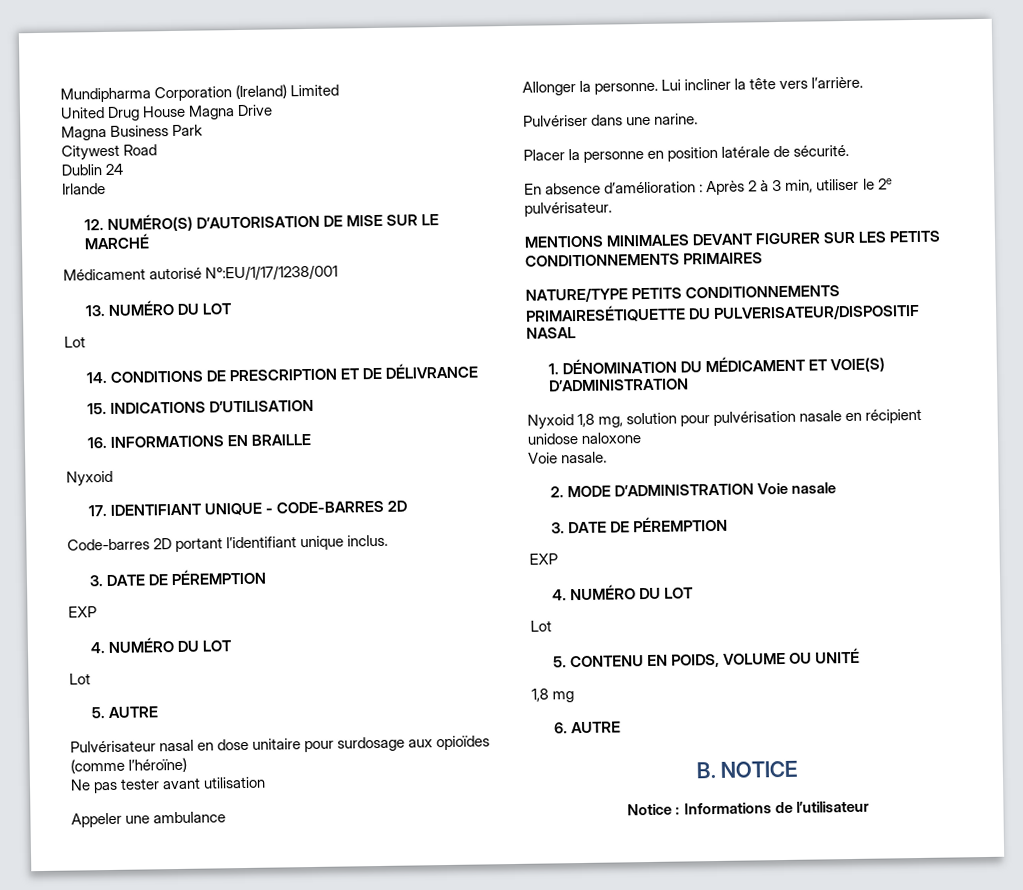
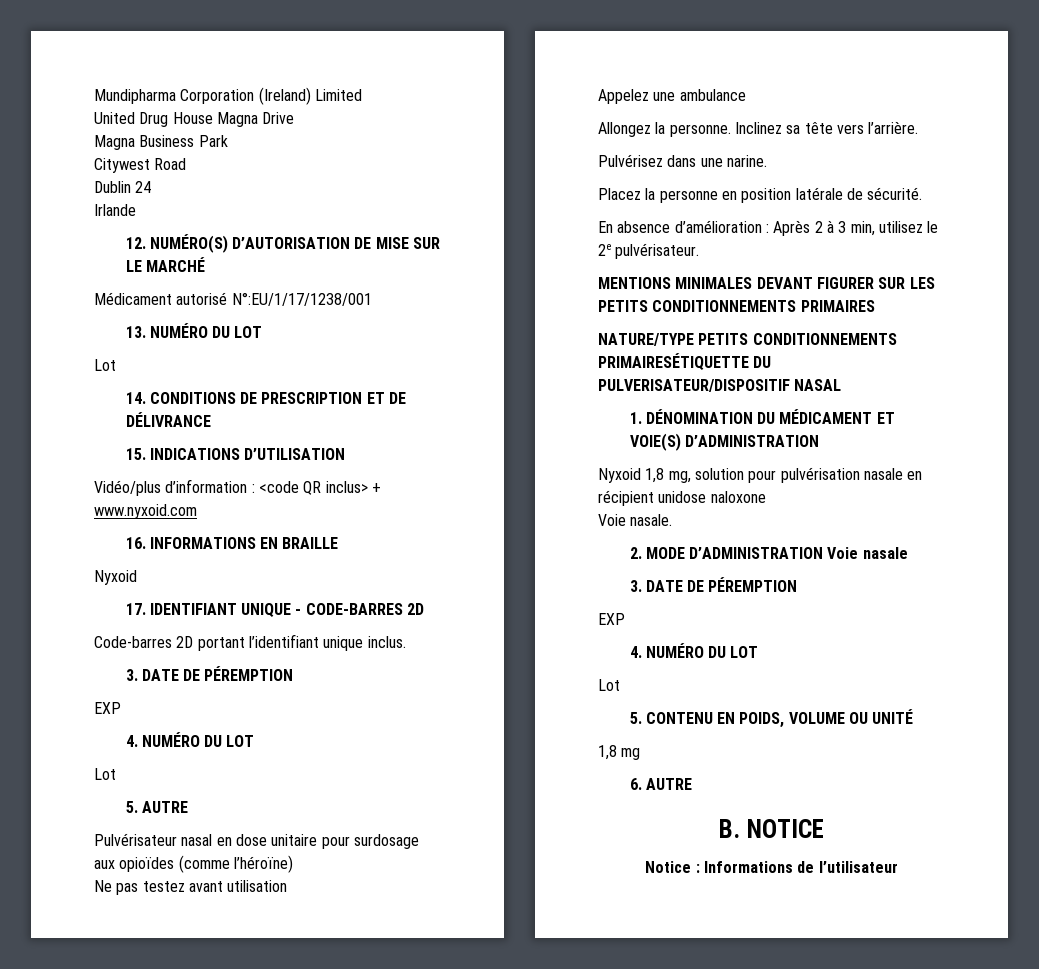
(314, 406) none -> [94,479,381,496] [94,504,197,519] // Vidéo/plus d’information : <code QR inclus> + www.nyxoid.com
[120,778,161,790] tester -> [142,881,185,892] testez
[71,812,122,828] Appeler -> [598,89,649,104] Appelez
[522,81,576,96] Allonger -> [598,122,651,137] Allongez
[661,78,747,91] Lui incliner la -> [734,122,801,134] Inclinez sa
[523,114,588,127] Pulvériser -> [598,154,663,167] Pulvérisez
[523,149,565,161] Placer -> [598,188,641,200] Placez
[816,178,860,191] utiliser -> [878,221,923,233] utilisez

